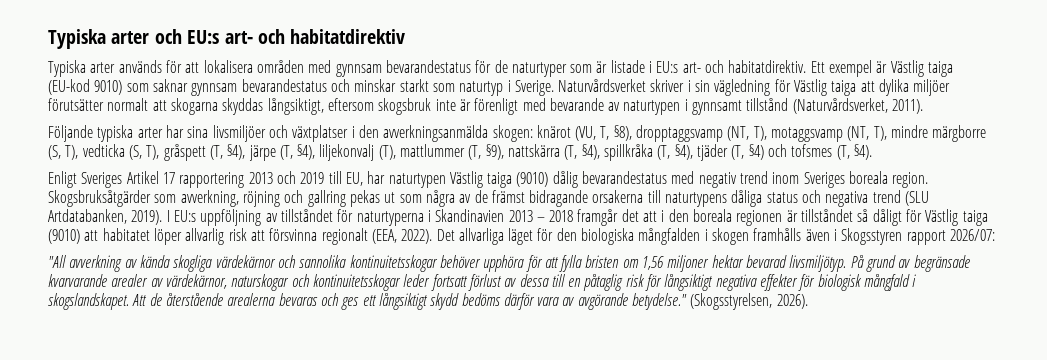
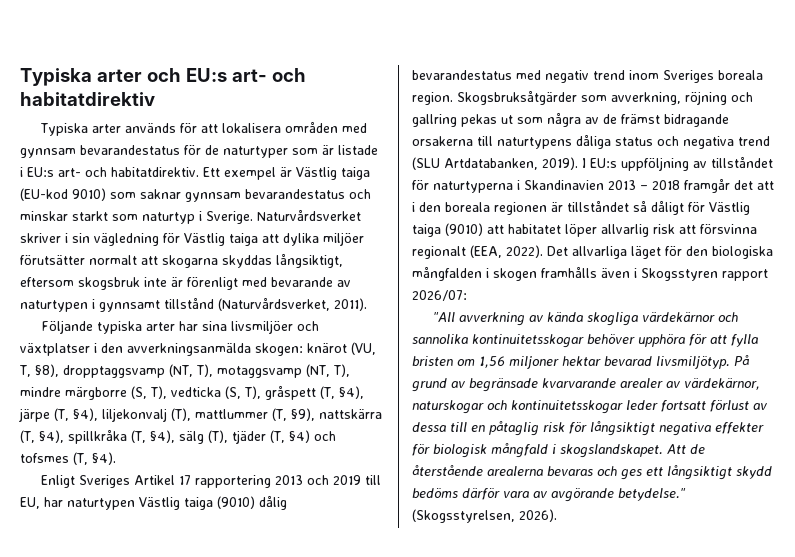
(693, 152) none -> [179,430,228,444] sälg (T),

